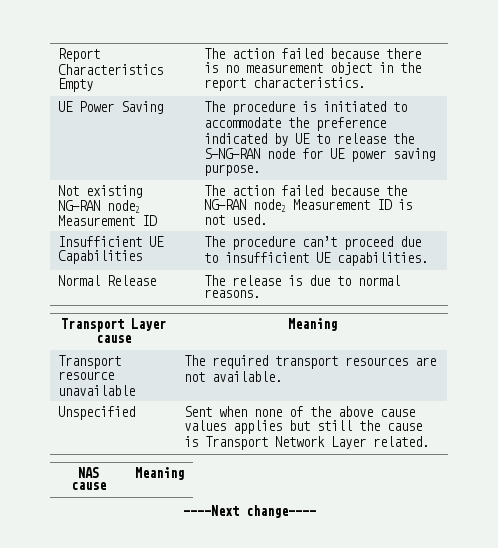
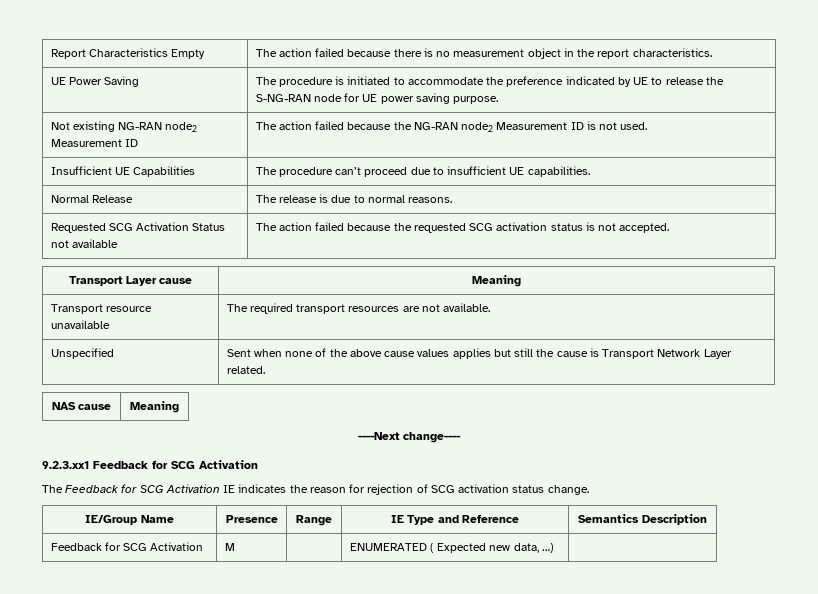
(261, 293) none -> [50,222,226,233] [50,239,118,248] [255,222,670,233] // Requested SCG Activation Status not available | The action failed because the requested SCG activation status is not accepted.
(316, 511) none -> [42,460,258,469] [42,484,589,495] [85,515,174,525] [225,515,278,523] [296,515,332,526] [391,514,519,525] [578,514,707,525] [50,542,204,551] [224,543,235,551] [349,543,554,553] // 9.2.3.xx1 Feedback for SCG Activation // The Feedback for SCG Activation IE indicates the reason for rejection of SCG activation status change. // IE/Group Name | Presence | Range | IE Type and Reference | Semantics Description // Feedback for SCG Activation | M | | ENUMERATED ( Expected new data, …) |

